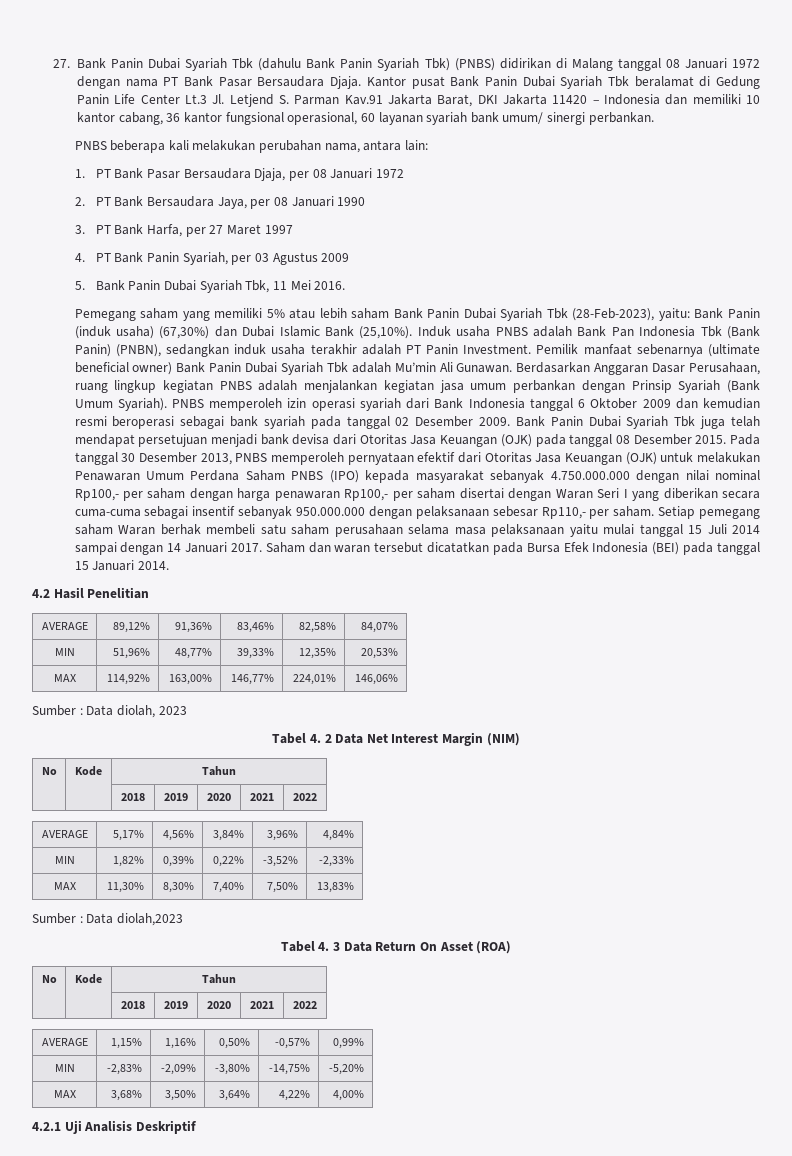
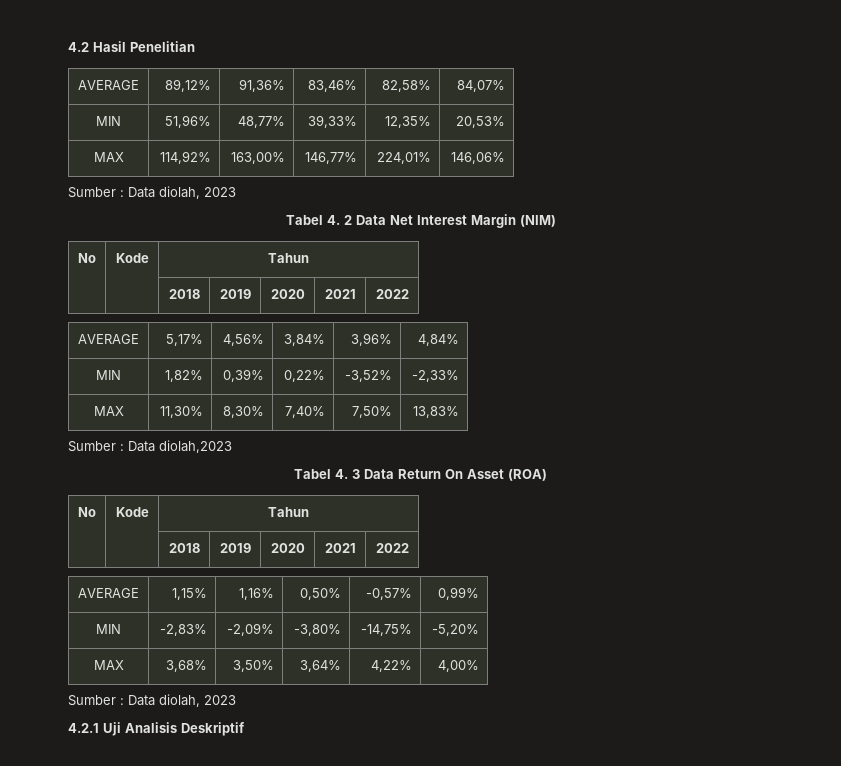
[53,58,761,71] [77,76,760,89] [77,94,760,107] [77,112,654,125] [74,140,429,153] [74,168,404,181] [74,196,366,209] [74,224,293,237] [74,252,350,265] [74,280,346,293] [74,308,760,321] [74,326,760,339] [74,344,760,357] [74,362,760,375] [74,380,760,393] [74,398,760,411] [74,416,760,429] [74,434,760,447] [74,452,761,465] [74,470,760,483] [74,488,760,501] [74,506,760,519] [74,524,761,537] [74,542,760,555] [74,560,169,571] 27. Bank Panin Dubai Syariah Tbk (dahulu Bank Panin Syariah Tbk) (PNBS) didirikan di Malang tanggal 08 Januari 1972 dengan nama PT Bank Pasar Bersaudara Djaja. Kantor pusat Bank Panin Dubai Syariah Tbk beralamat di Gedung Panin Life Center Lt.3 Jl. Letjend S. Parman Kav.91 Jakarta Barat, DKI Jakarta 11420 – Indonesia dan memiliki 10 kantor cabang, 36 kantor fungsional operasional, 60 layanan syariah bank umum/ sinergi perbankan. // PNBS beberapa kali melakukan perubahan nama, antara lain: // 1. PT Bank Pasar Bersaudara Djaja, per 08 Januari 1972 // 2. PT Bank Bersaudara Jaya, per 08 Januari 1990 // 3. PT Bank Harfa, per 27 Maret 1997 // 4. PT Bank Panin Syariah, per 03 Agustus 2009 // 5. Bank Panin Dubai Syariah Tbk, 11 Mei 2016. // Pemegang saham yang memiliki 5% atau lebih saham Bank Panin Dubai Syariah Tbk (28-Feb-2023), yaitu: Bank Panin (induk usaha) (67,30%) dan Dubai Islamic Bank (25,10%). Induk usaha PNBS adalah Bank Pan Indonesia Tbk (Bank Panin) (PNBN), sedangkan induk usaha terakhir adalah PT Panin Investment. Pemilik manfaat sebenarnya (ultimate beneficial owner) Bank Panin Dubai Syariah Tbk adalah Mu’min Ali Gunawan. Berdasarkan Anggaran Dasar Perusahaan, ruang lingkup kegiatan PNBS adalah menjalankan kegiatan jasa umum perbankan dengan Prinsip Syariah (Bank Umum Syariah). PNBS memperoleh izin operasi syariah dari Bank Indonesia tanggal 6 Oktober 2009 dan kemudian resmi beroperasi sebagai bank syariah pada tanggal 02 Desember 2009. Bank Panin Dubai Syariah Tbk juga telah mendapat persetujuan menjadi bank devisa dari Otoritas Jasa Keuangan (OJK) pada tanggal 08 Desember 2015. Pada tanggal 30 Desember 2013, PNBS memperoleh pernyataan efektif dari Otoritas Jasa Keuangan (OJK) untuk melakukan Penawaran Umum Perdana Saham PNBS (IPO) kepada masyarakat sebanyak 4.750.000.000 dengan nilai nominal Rp100,- per saham dengan harga penawaran Rp100,- per saham disertai dengan Waran Seri I yang diberikan secara cuma-cuma sebagai insentif sebanyak 950.000.000 dengan pelaksanaan sebesar Rp110,- per saham. Setiap pemegang saham Waran berhak membeli satu saham perusahaan selama masa pelaksanaan yaitu mulai tanggal 15 Juli 2014 sampai dengan 14 Januari 2017. Saham dan waran tersebut dicatatkan pada Bursa Efek Indonesia (BEI) pada tanggal 15 Januari 2014. // -> (68, 47) none
(365, 1095) none -> [68,694,236,707] // Sumber : Data diolah, 2023

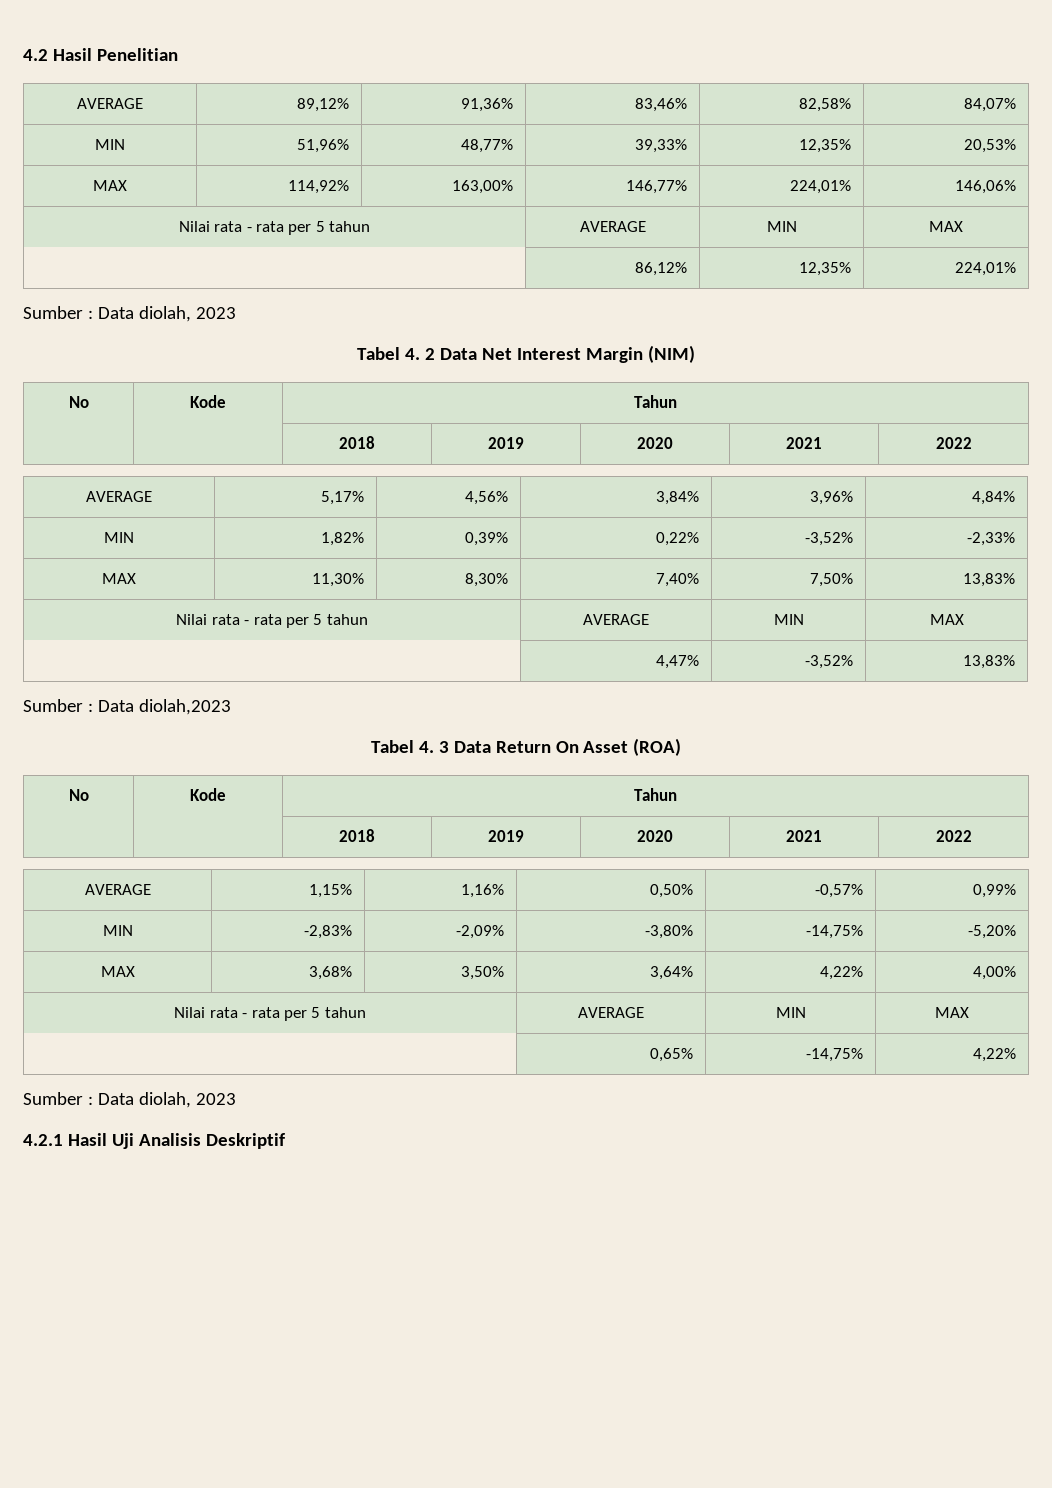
(505, 158) none -> [178,221,371,235] [579,221,646,232] [766,221,797,232] [929,221,963,232] [635,262,688,276] [799,262,852,276] [955,262,1017,276] // Nilai rata - rata per 5 tahun | AVERAGE | MIN | MAX // | 86,12% | 12,35% | 224,01%
(459, 412) none -> [176,614,368,628] [583,614,649,625] [773,614,804,625] [929,614,964,625] [656,655,700,669] [805,655,854,669] [963,655,1016,669] // Nilai rata - rata per 5 tahun | AVERAGE | MIN | MAX // | 4,47% | -3,52% | 13,83%
(479, 666) none -> [174,1007,366,1021] [578,1007,644,1018] [775,1007,806,1018] [935,1007,969,1018] [650,1048,694,1062] [806,1048,864,1062] [973,1048,1017,1062] // Nilai rata - rata per 5 tahun | AVERAGE | MIN | MAX // | 0,65% | -14,75% | 4,22%
(99, 728) none -> [67,1133,107,1146] Hasil

